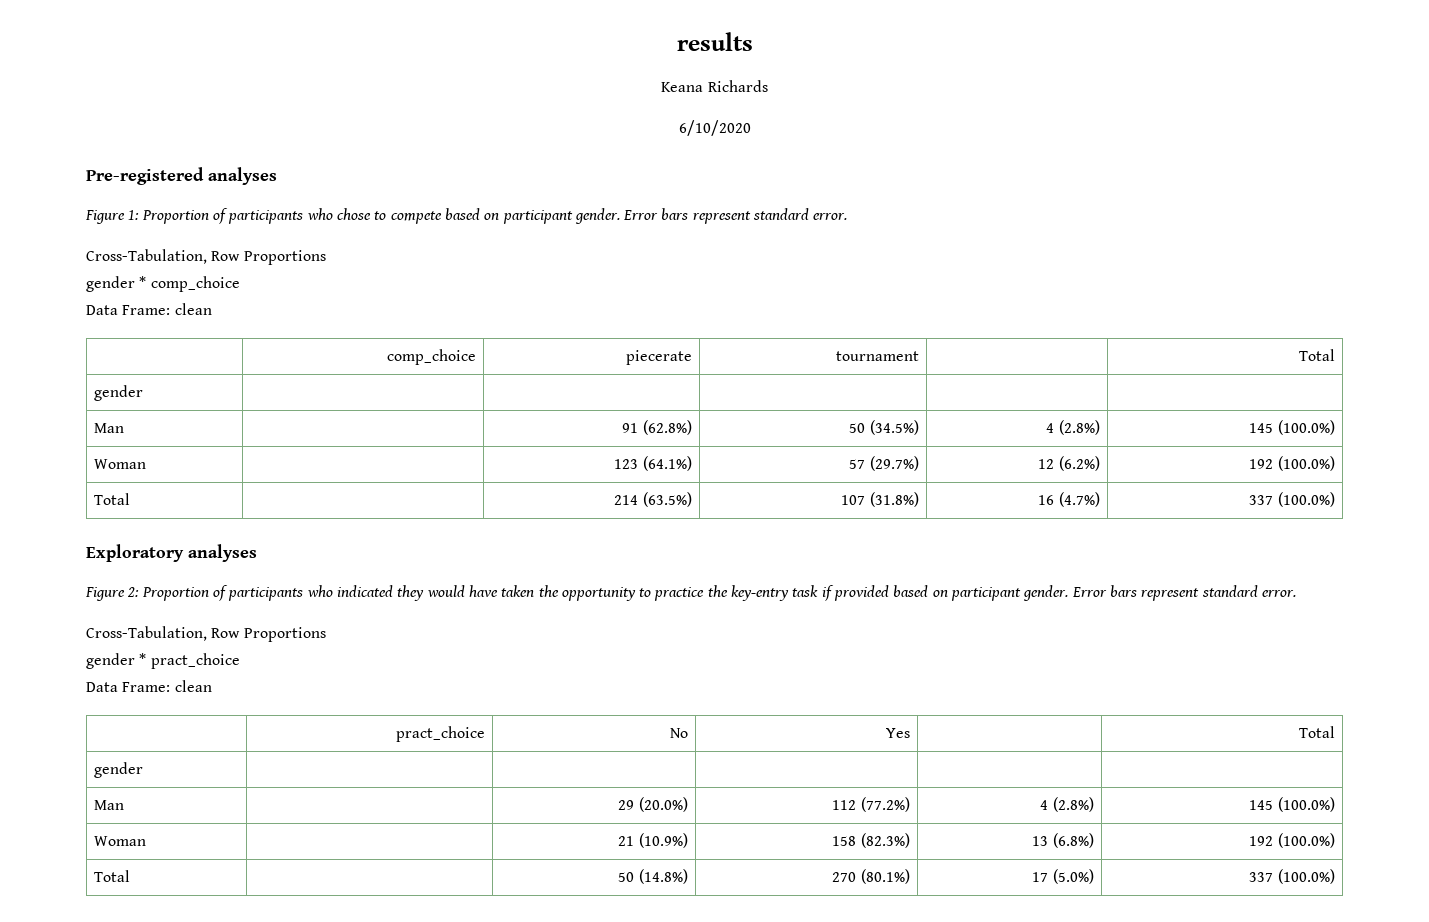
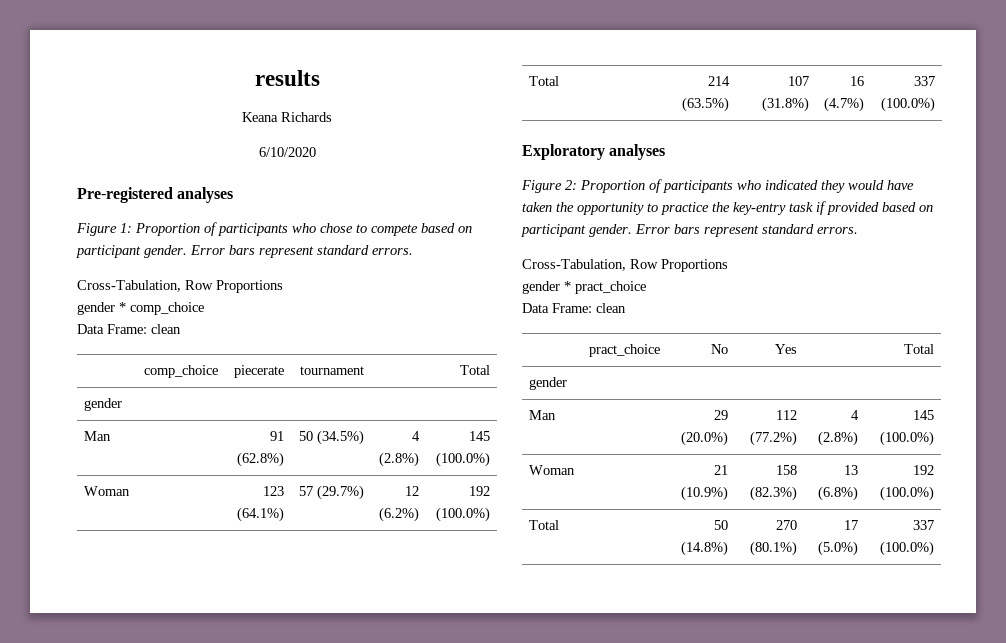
[813,213,848,220] error. -> [372,248,413,255] errors.
[1261,590,1296,597] error. -> [817,227,858,234] errors.

